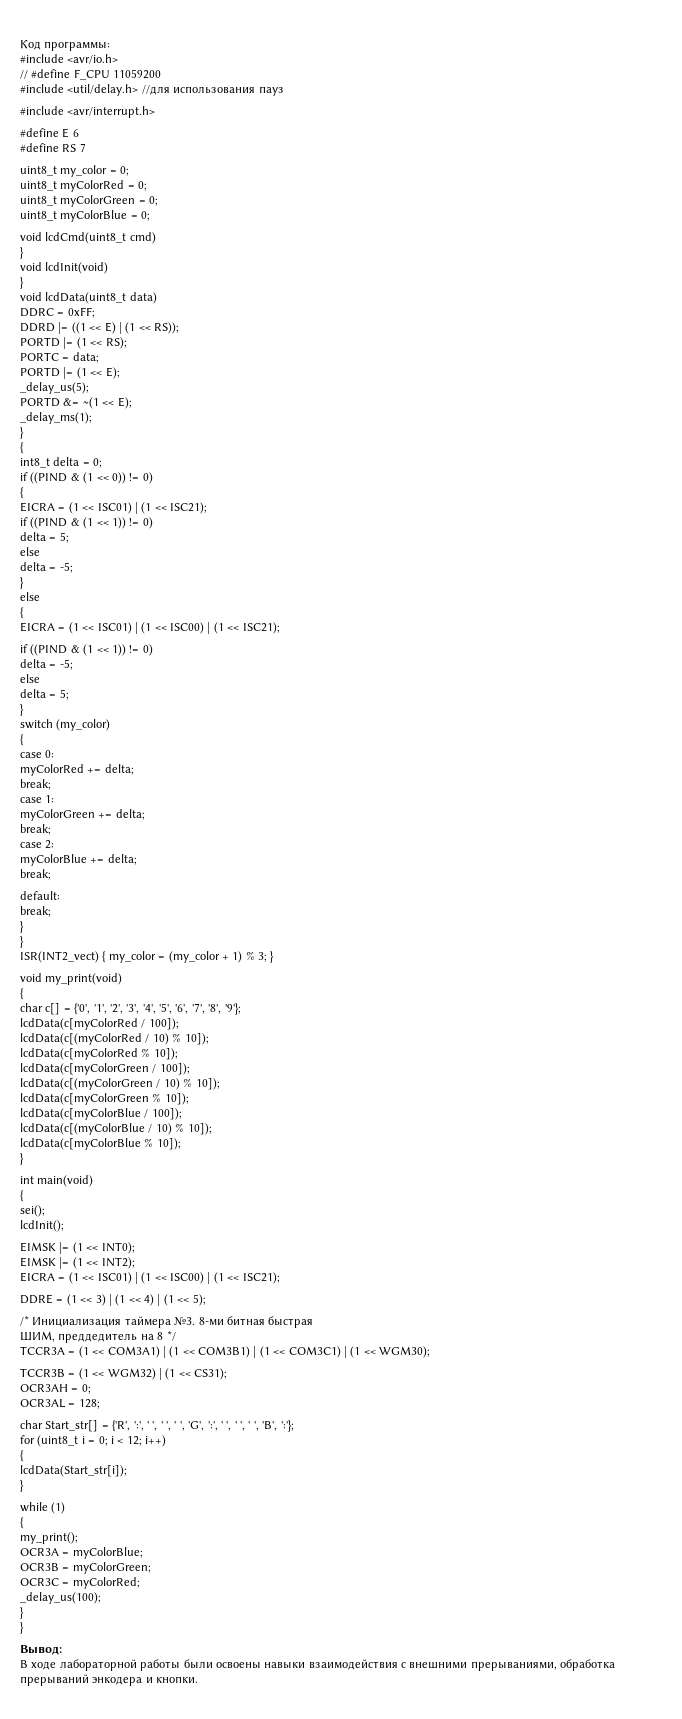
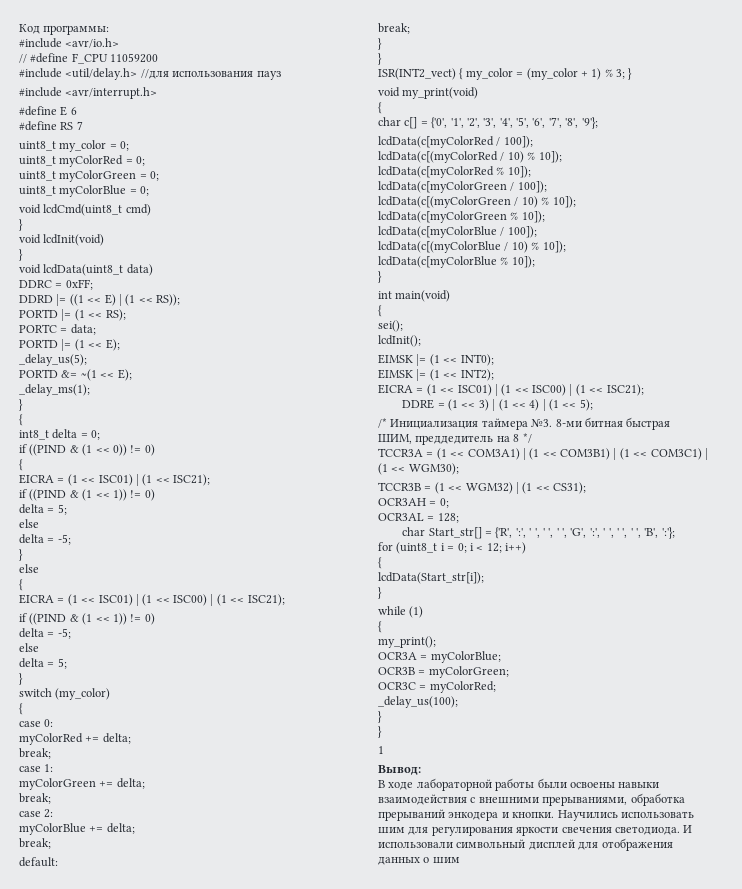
(24, 1628) none -> [378,746,384,754] // 1
(199, 1679) none -> [557,810,694,821] [378,825,693,836] [378,838,673,851] [378,857,460,865] Научились использовать шим для регулирования яркости свечения светодиода. И использовали символьный дисплей для отображения данных о шим

